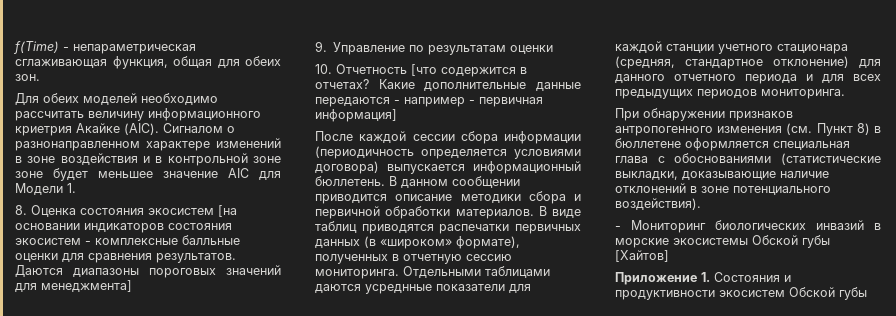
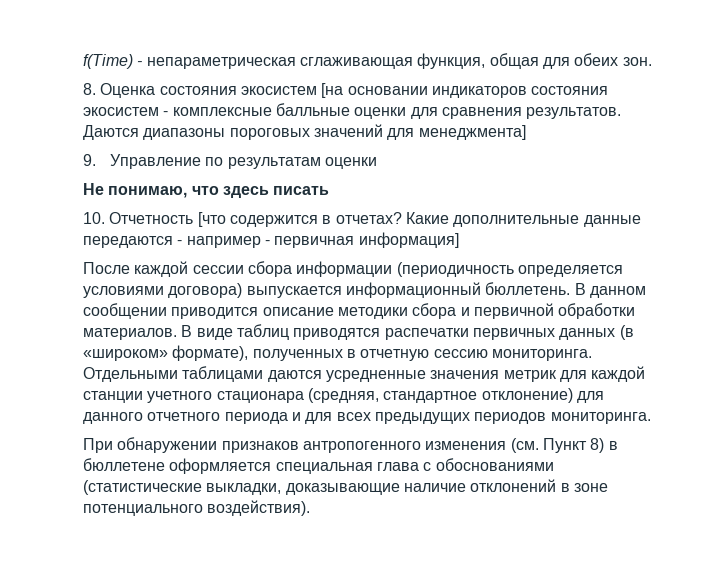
[15,93,218,105] [15,108,261,121] [15,123,235,136] [15,138,281,151] [15,153,281,166] [15,168,281,181] [15,183,76,195] // Для обеих моделей необходимо рассчитать величину информационного криетрия Акайке (AIC). Сигналом о разнонаправленном характере изменений в зоне воздействия и в контрольной зоне зоне будет меньшее значение AIC для Модели 1. -> (652, 61) none
(554, 49) none -> [83,183,330,198] // Не понимаю, что здесь писать
[365,284,505,294] усреднные показатели -> [325,370,557,382] усредненные значения метрик
[615,220,881,233] [615,235,830,248] [615,250,669,262] [615,272,791,285] [615,287,867,300] // - Мониторинг биологических инвазий в морские экосистемы Обской губы [Хайтов] // Приложение 1. Состояния и продуктивности экосистем Обской губы -> (311, 508) none

